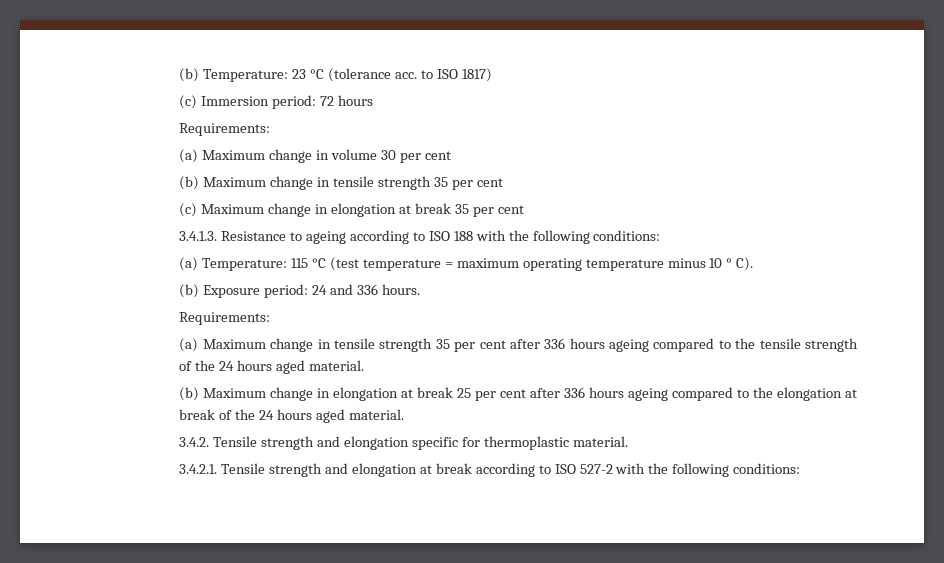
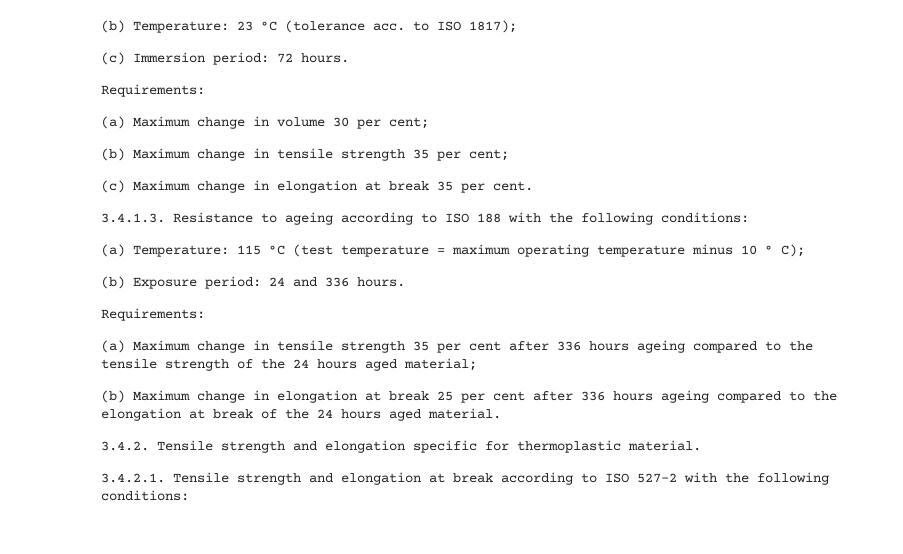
[461,68,492,82] 1817) -> [469,20,518,33] 1817);
[338,95,374,106] hours -> [301,53,350,63] hours.
[424,151,451,160] cent -> [389,117,430,129] cent;
[476,178,503,187] cent -> [469,149,510,161] cent;
[497,205,524,214] cent -> [493,181,534,191] cent.
[736,257,754,271] C). -> [781,244,806,257] C);
[308,360,364,371] material. -> [404,358,478,371] material;

